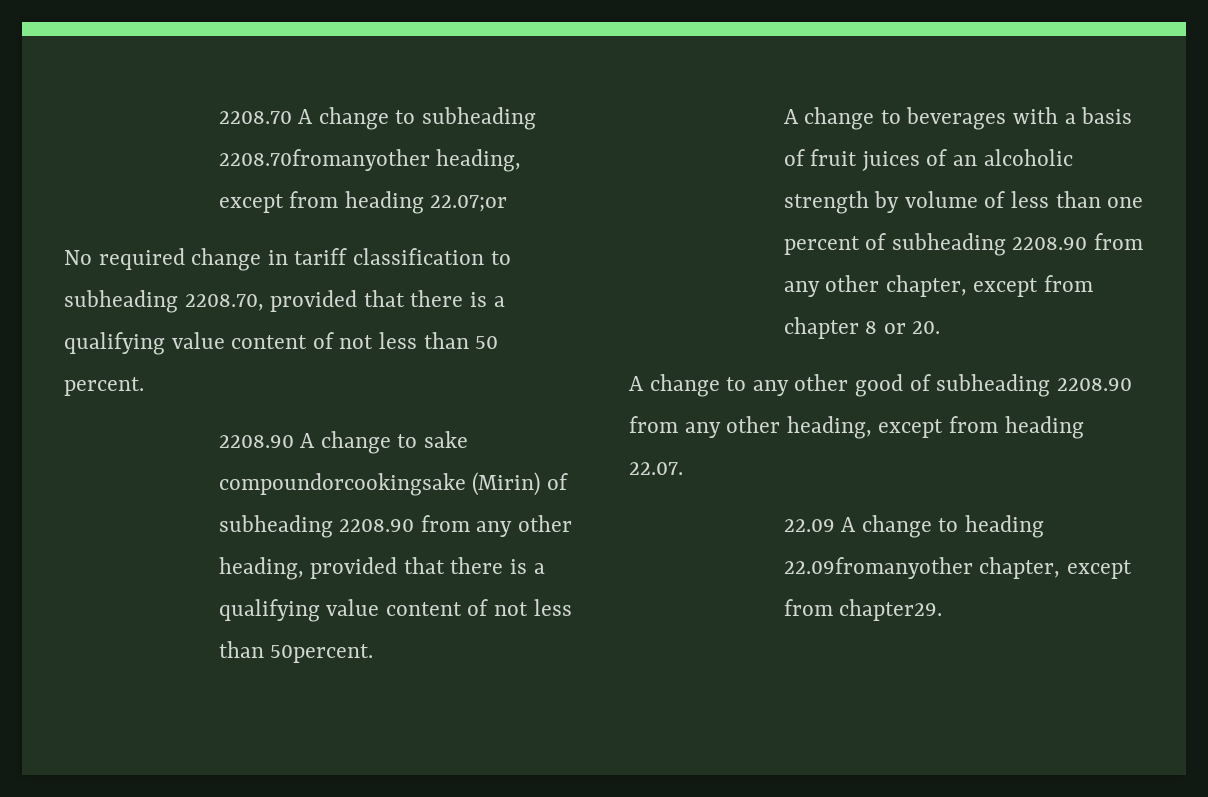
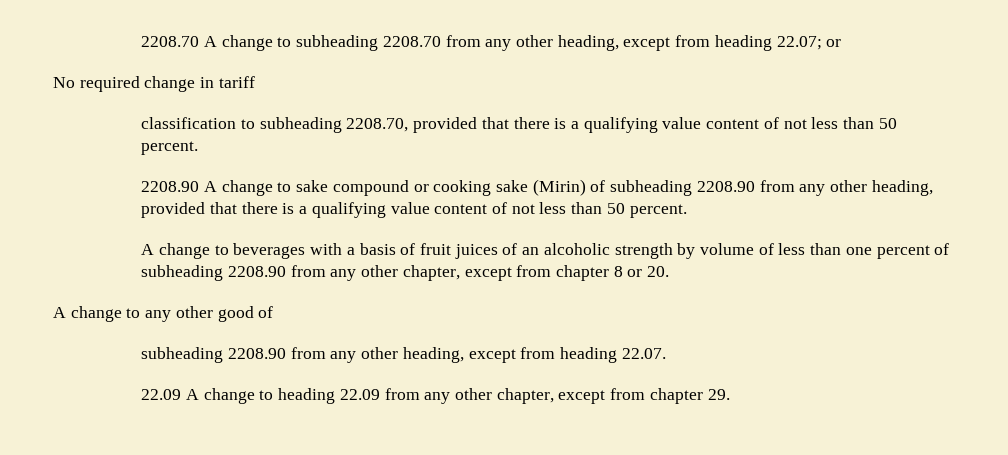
[218,149,522,172] [218,191,508,214] 2208.70fromanyother heading, except from heading 22.07;or -> [382,35,842,51] 2208.70 from any other heading, except from heading 22.07; or
(348, 256) none -> (255, 82) //
[218,473,466,496] compoundorcookingsake -> [332,180,528,196] compound or cooking sake
[270,644,374,663] 50percent. -> [606,203,687,218] 50 percent.
(931, 382) none -> (274, 312) //
[783,557,1132,579] [783,599,943,621] 22.09fromanyother chapter, except from chapter29. -> [339,388,730,404] 22.09 from any other chapter, except from chapter 29.

